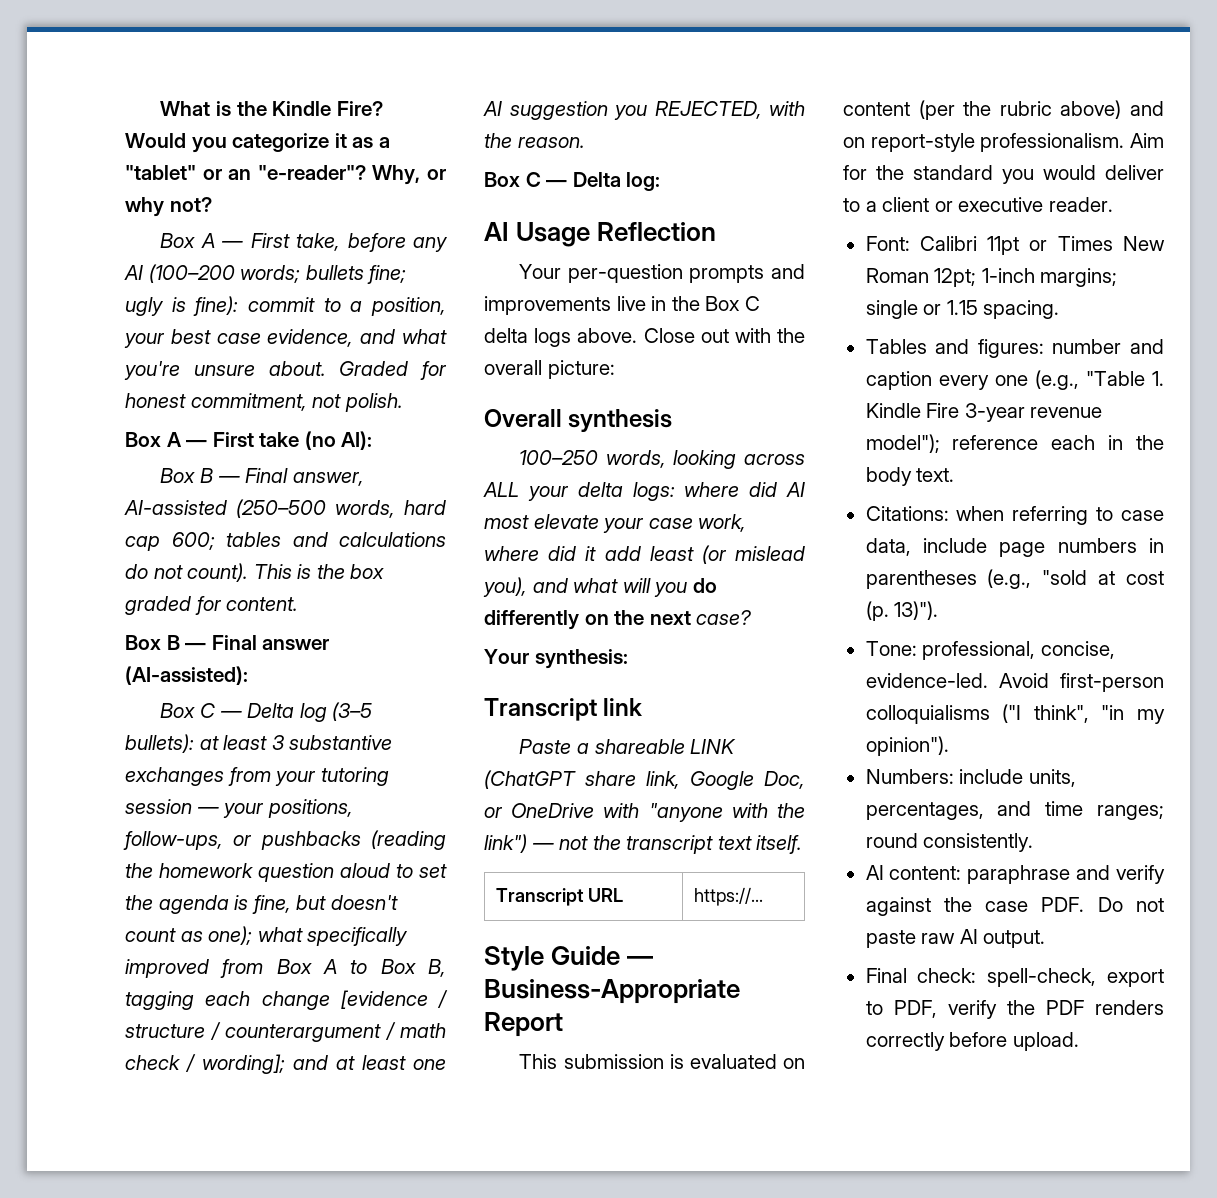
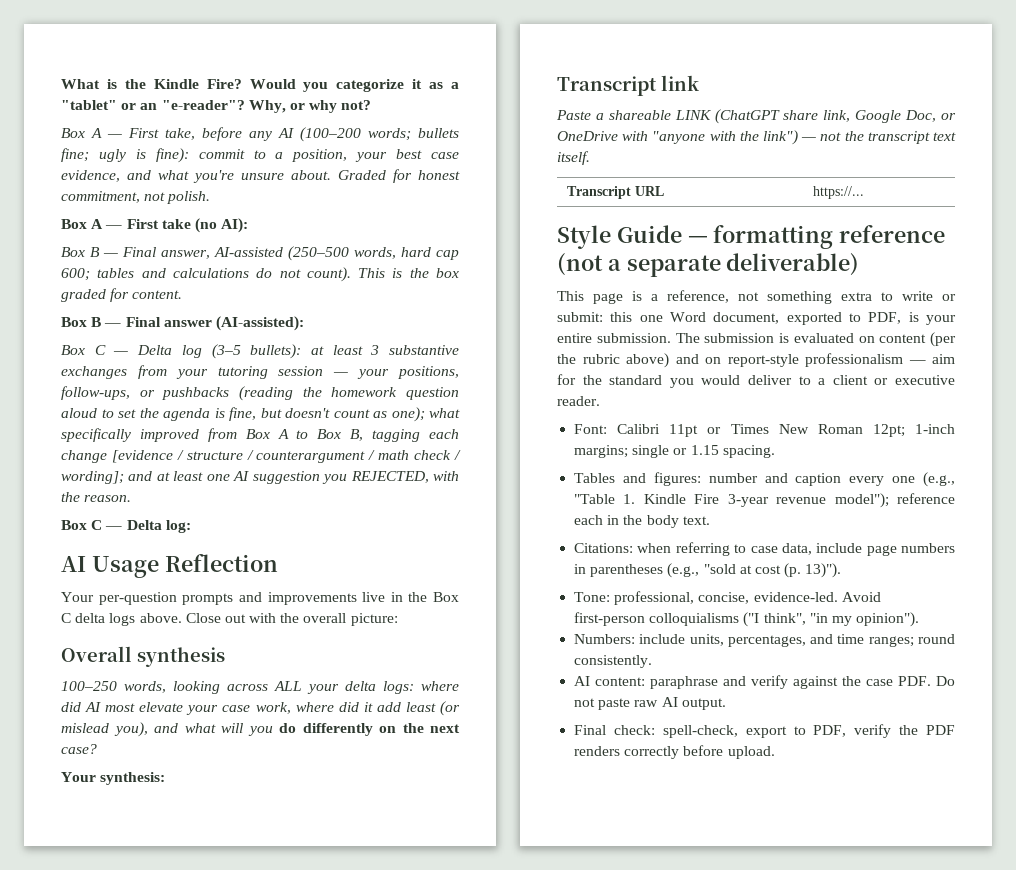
[484,979,740,1004] [484,1012,563,1037] [519,1054,558,1069] Business-Appropriate Report // This -> [713,225,946,249] [557,253,860,277] [557,290,956,304] [557,312,956,325] [557,333,700,343] formatting reference (not a separate deliverable) // This page is a reference, not something extra to write or submit: this one Word document, exported to PDF, is your entire submission. The
[980,133,1164,152] professionalism. Aim -> [805,353,955,367] professionalism — aim

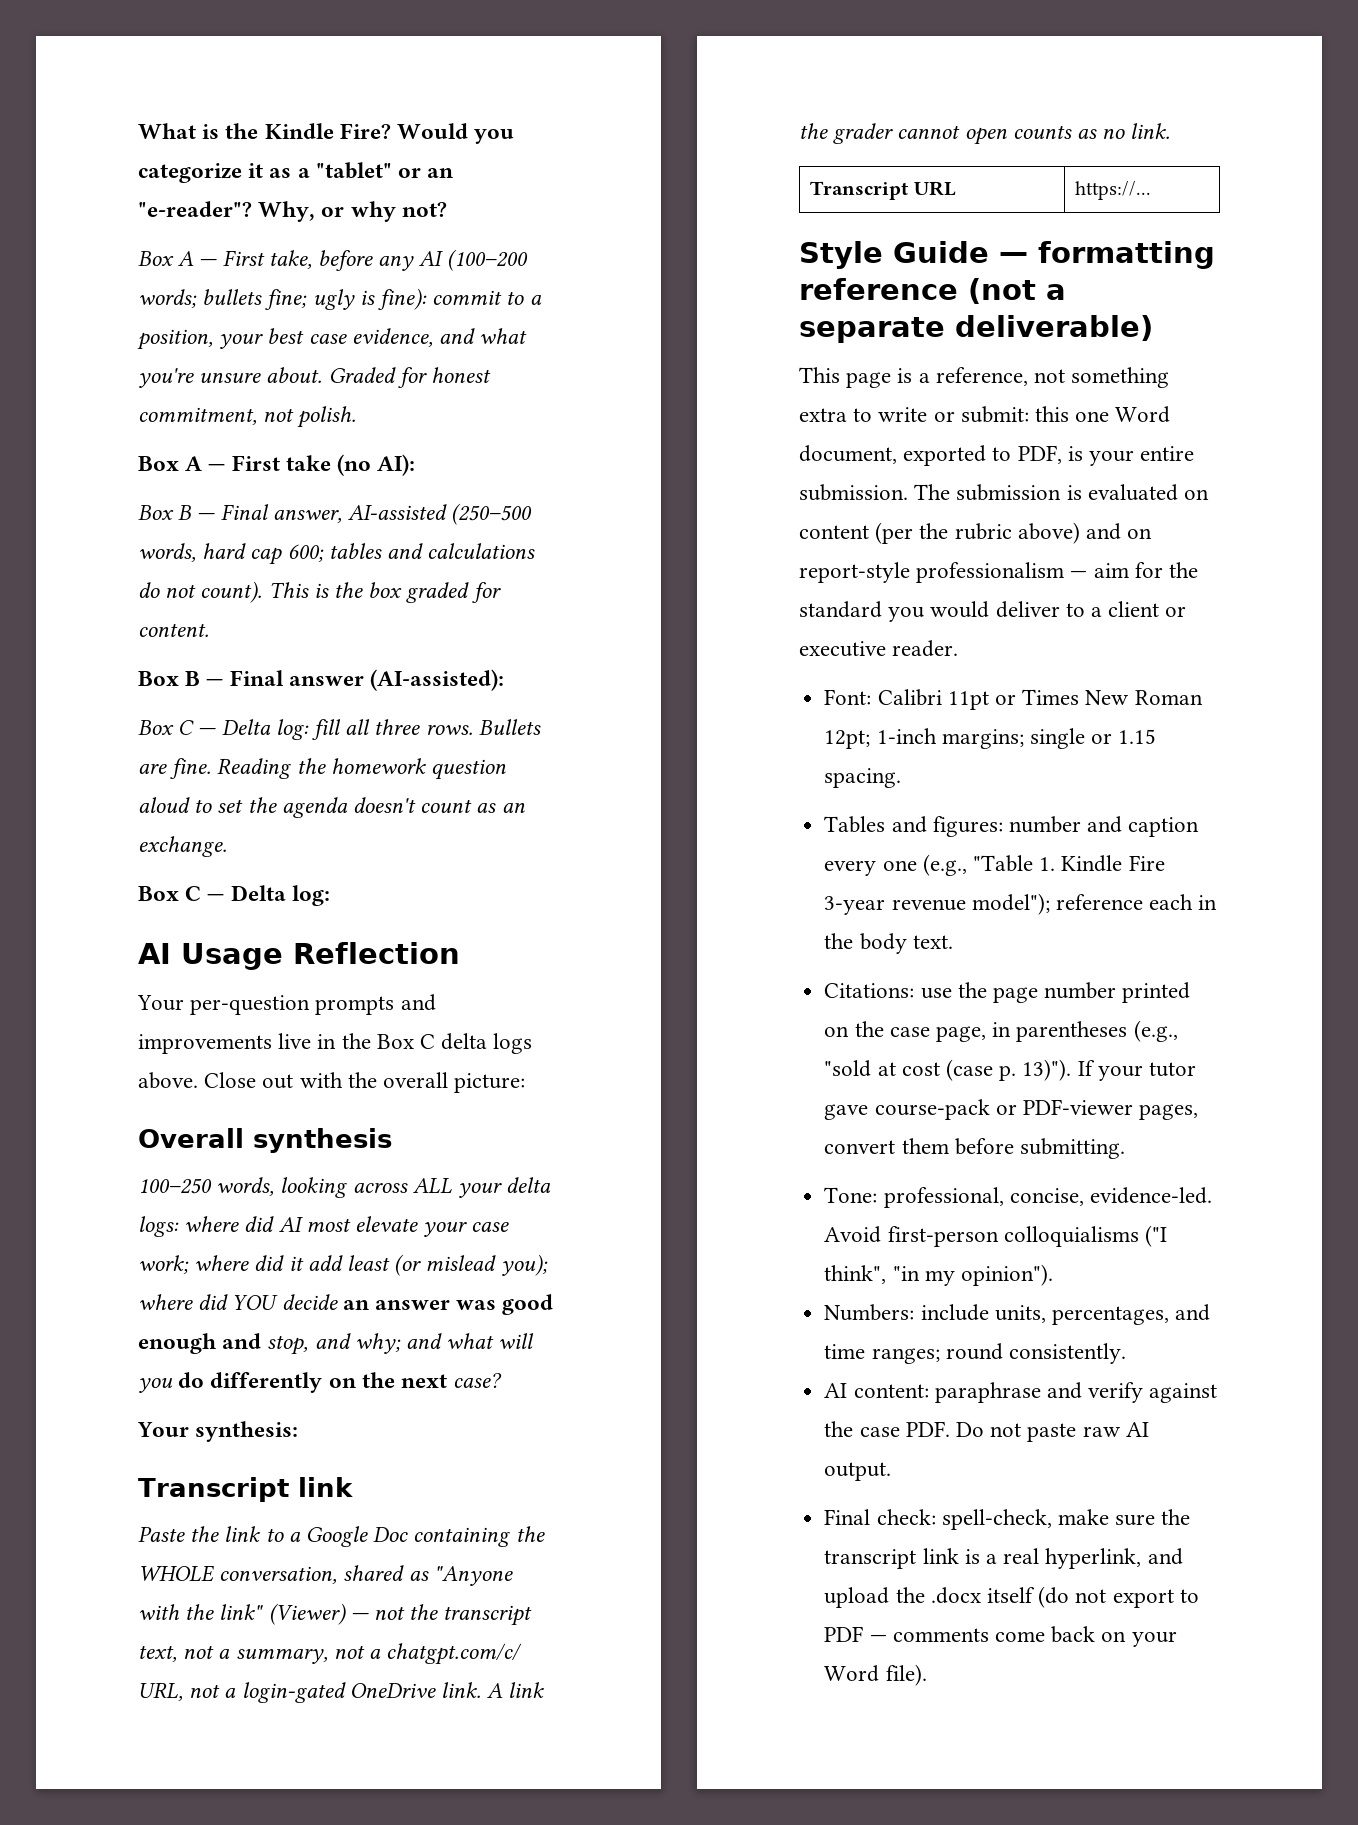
[181,344,459,359] [61,365,459,379] [61,386,293,401] log (3–5 bullets): at least 3 substantive exchanges from your tutoring session — your positions, follow-ups, or pushbacks (reading -> [275,719,541,740] [138,758,292,779] log: fill all three rows. Bullets are fine. Reading
[214,407,460,422] [61,428,460,442] [61,450,462,463] [61,471,460,484] [61,492,132,502] is fine, but doesn't count as one); what specifically improved from Box A to Box B, tagging each change [evidence / structure / counterargument / math check / wording]; and at least one AI suggestion you REJECTED, with the reason. -> [353,797,525,813] [138,836,227,857] doesn't count as an exchange.
[255,702,291,714] work, -> [138,1255,189,1274] work;
[113,722,148,737] you), -> [500,1254,548,1276] [138,1294,554,1315] [138,1333,401,1355] you); where did YOU decide an answer was good enough and stop, and why;
[595,109,957,124] [557,130,956,145] [557,151,590,165] a shareable LINK (ChatGPT share link, Google Doc, or OneDrive with "anyone with the link") — not the transcript text itself. -> [190,1526,545,1547] [138,1565,513,1586] [138,1603,533,1626] [138,1643,523,1665] [138,1682,545,1703] [799,123,1171,145] the link to a Google Doc containing the WHOLE conversation, shared as "Anyone with the link" (Viewer) — not the transcript text, not a summary, not a chatgpt.com/c/ URL, not a login-gated OneDrive link. A link the grader cannot open counts as no link.
[637,542,955,556] when referring to case data, include page numbers -> [920,982,1191,1003] [824,1021,986,1042] use the page number printed on the case page,
[784,563,802,578] (p. -> [945,1059,1017,1081] (case p.
(842, 570) none -> [1077,1060,1196,1081] [824,1099,1199,1120] [824,1138,1125,1159] If your tutor gave course-pack or PDF-viewer pages, convert them before submitting.
[745,724,955,738] [574,745,775,759] export to PDF, verify the PDF renders correctly before upload. -> [1057,1509,1191,1526] [824,1548,1183,1569] [824,1586,1199,1608] [824,1626,1177,1647] [824,1664,927,1686] make sure the transcript link is a real hyperlink, and upload the .docx itself (do not export to PDF — comments come back on your Word file).

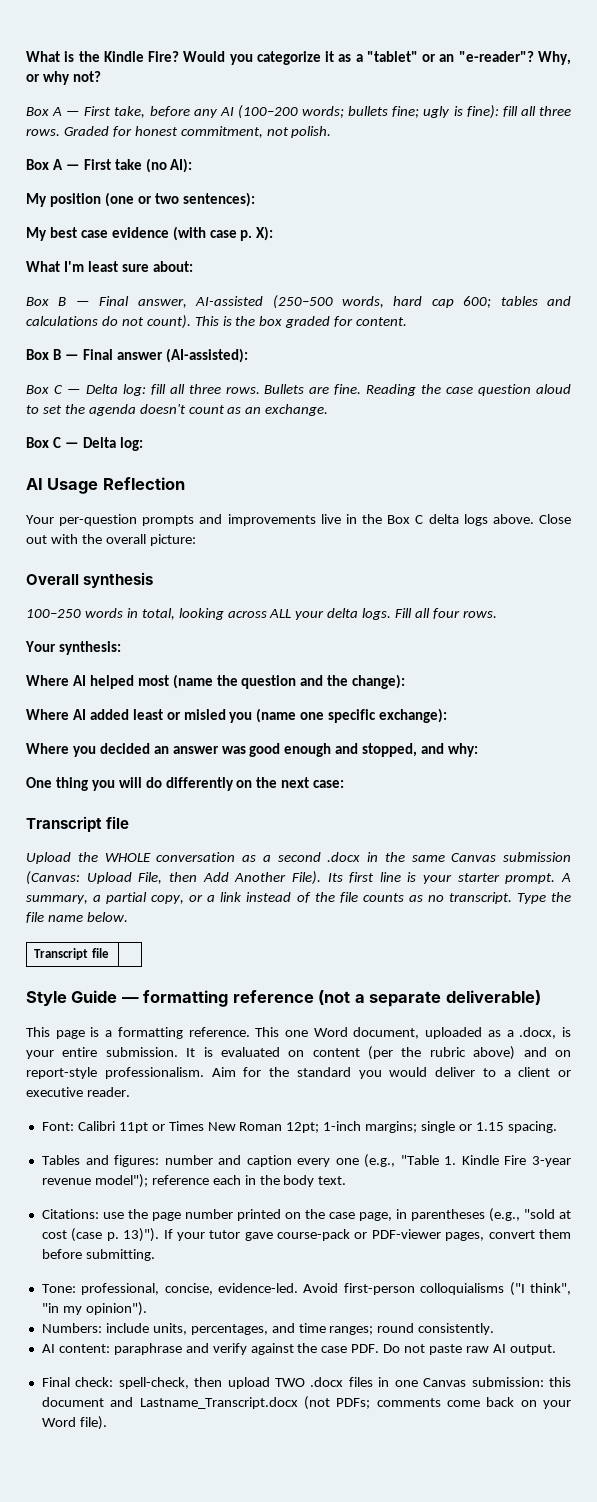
[432,290,542,305] [137,328,528,350] [138,367,323,388] commit to a position, your best case evidence, and what you're unsure about. -> [502,106,572,117] [26,128,60,136] fill all three rows.
(416, 465) none -> [26,192,255,207] [26,226,274,241] [26,261,193,272] // My position (one or two sentences): // My best case evidence (with case p. X): // What I'm least sure about:
[330,758,426,774] homework -> [446,387,474,394] case
[216,1177,275,1196] words, -> [84,608,175,620] words in total,
[138,1216,510,1237] [138,1254,548,1276] [138,1294,338,1310] logs: where did AI most elevate your case work; where did it add least (or mislead you); where did YOU decide -> [362,608,497,620] [25,641,121,655] [26,674,406,689] [26,708,448,723] [26,743,150,757] logs. Fill all four rows. // Your synthesis: // Where AI helped most (name the question and the change): // Where AI added least or misled you (name one specific exchange): // Where you decided
[267,1333,535,1355] [138,1378,173,1393] stop, and why; and what will you -> [362,743,479,757] [26,777,142,791] stopped, and why: // One thing you will
[453,1373,503,1388] [137,1421,299,1442] [138,1477,353,1502] [138,1526,545,1547] [138,1565,513,1586] [138,1603,533,1626] [138,1643,523,1665] [138,1682,545,1703] [799,123,1171,145] [810,181,956,200] [1075,181,1152,200] case? // Your synthesis: // Transcript link // Paste the link to a Google Doc containing the WHOLE conversation, shared as "Anyone with the link" (Viewer) — not the transcript text, not a summary, not a chatgpt.com/c/ URL, not a login-gated OneDrive link. A link the grader cannot open counts as no link. // Transcript URL | https://... -> [313,780,345,788] [26,816,130,832] [26,852,571,864] [26,871,572,885] [26,892,571,904] [26,912,128,923] [33,948,109,960] case: // Transcript file // Upload the WHOLE conversation as a second .docx in the same Canvas submission (Canvas: Upload File, then Add Another File). Its first line is your starter prompt. A summary, a partial copy, or a link instead of the file counts as no transcript. Type the file name below. // Transcript file |
[935,367,1170,388] [799,406,1171,423] [799,445,1062,466] reference, not something extra to write or submit: this one Word document, exported to PDF, -> [117,1027,557,1039] formatting reference. This one Word document, uploaded as a .docx,
[914,484,1062,501] The submission -> [186,1048,196,1057] It
[916,562,1129,583] professionalism — aim -> [104,1067,236,1079] professionalism. Aim
[1057,1509,1191,1526] [824,1548,1183,1569] [824,1586,1199,1608] [824,1626,887,1642] make sure the transcript link is a real hyperlink, and upload the .docx itself (do not export to PDF — -> [194,1377,572,1389] [41,1396,371,1410] then upload TWO .docx files in one Canvas submission: this document and Lastname_Transcript.docx (not PDFs;

